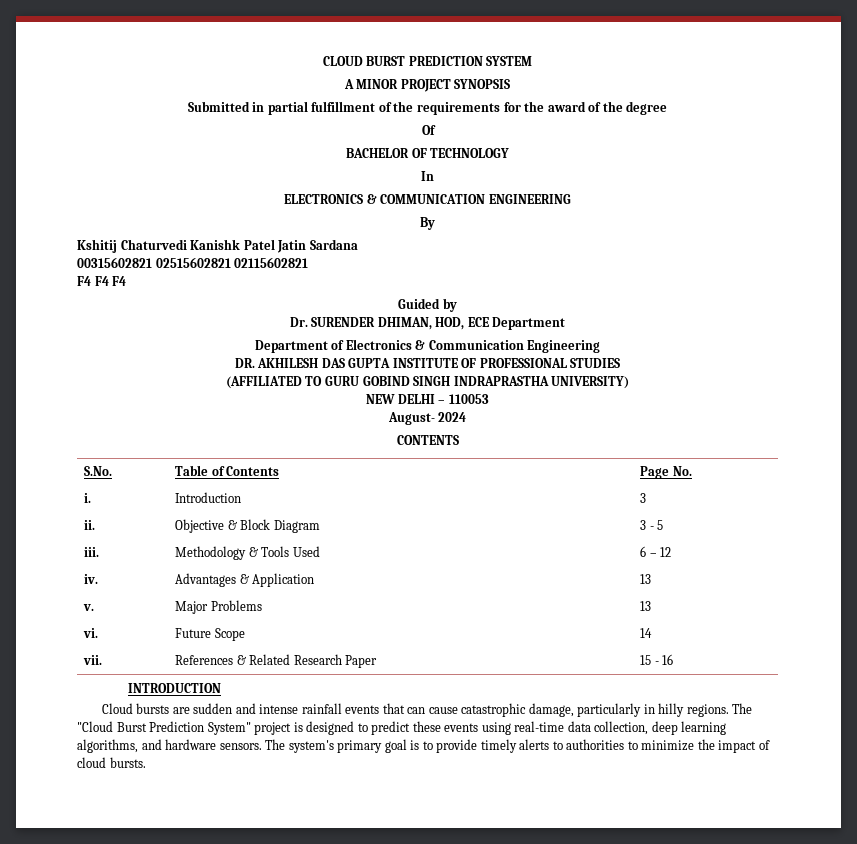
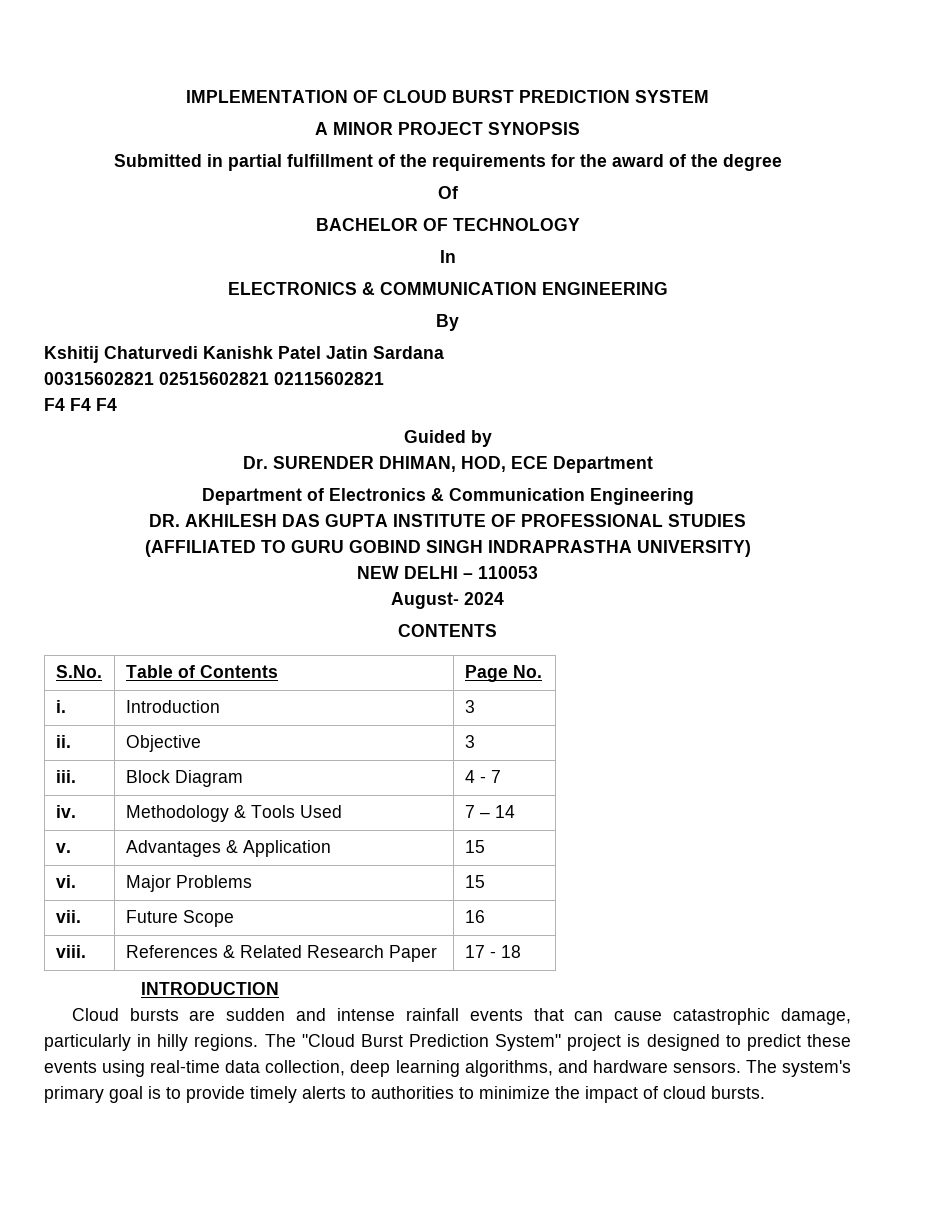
(322, 61) none -> [186,90,378,103] IMPLEMENTATION OF
[227,520,237,530] & -> [464,735,475,748] [55,770,76,783] | 3 // iii. |
[640,520,664,530] [84,547,100,557] 3 - 5 // iii. -> [464,770,501,783] [55,805,76,818] 4 - 7 // iv.
[640,546,672,557] [84,574,99,584] 6 – 12 // iv. -> [464,805,515,818] [55,843,71,853] 7 – 14 // v.
[640,574,652,584] [83,604,95,611] 13 // v. -> [464,840,485,853] [55,875,76,888] 15 // vi.
[640,601,652,611] [83,628,99,638] 13 // vi. -> [464,875,485,888] [55,910,81,923] 15 // vii.
[640,628,653,638] [83,655,103,665] 14 // vii. -> [464,910,485,923] [55,945,86,958] 16 // viii.
[640,654,674,665] 15 - 16 -> [464,945,521,958] 17 - 18

